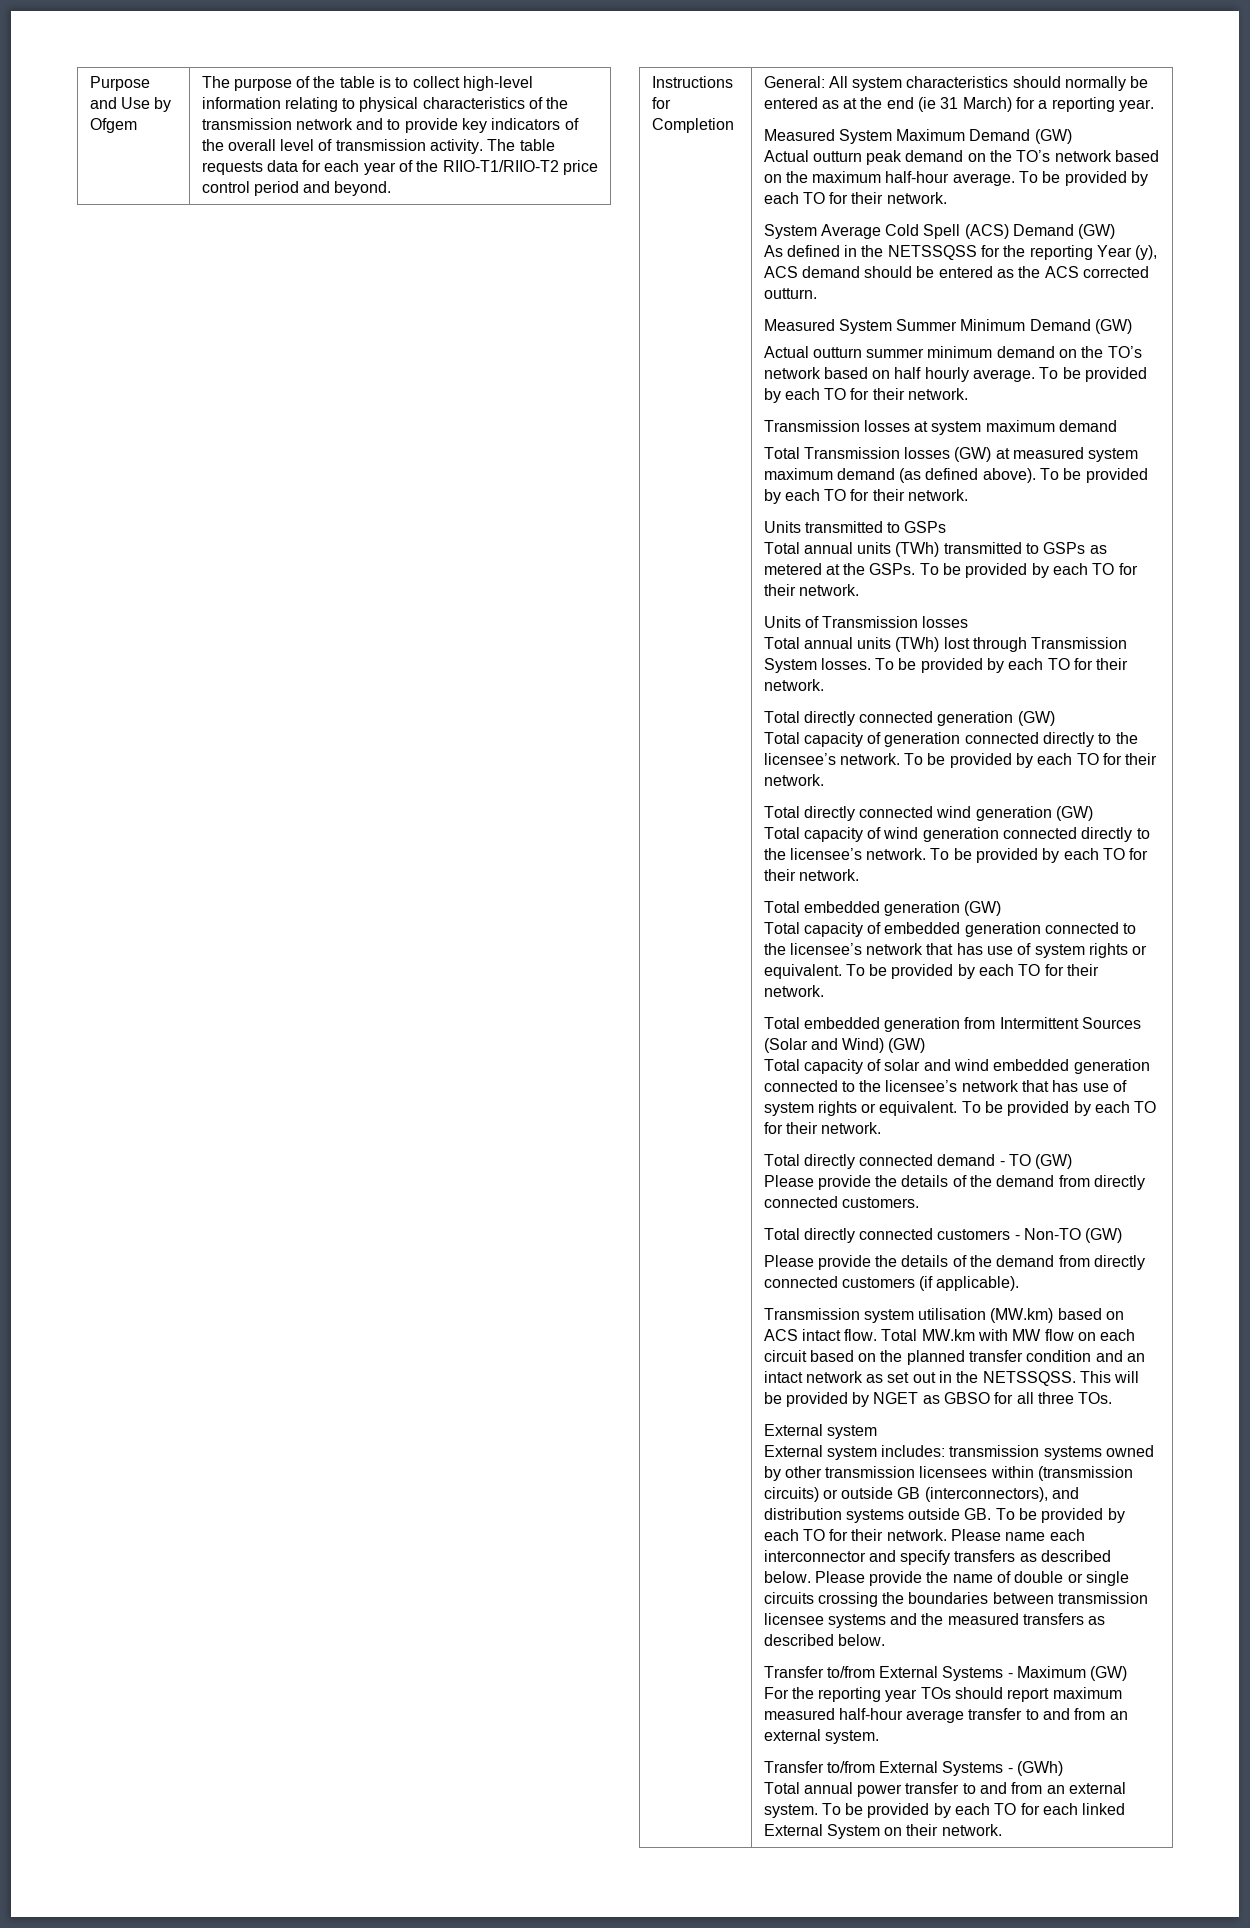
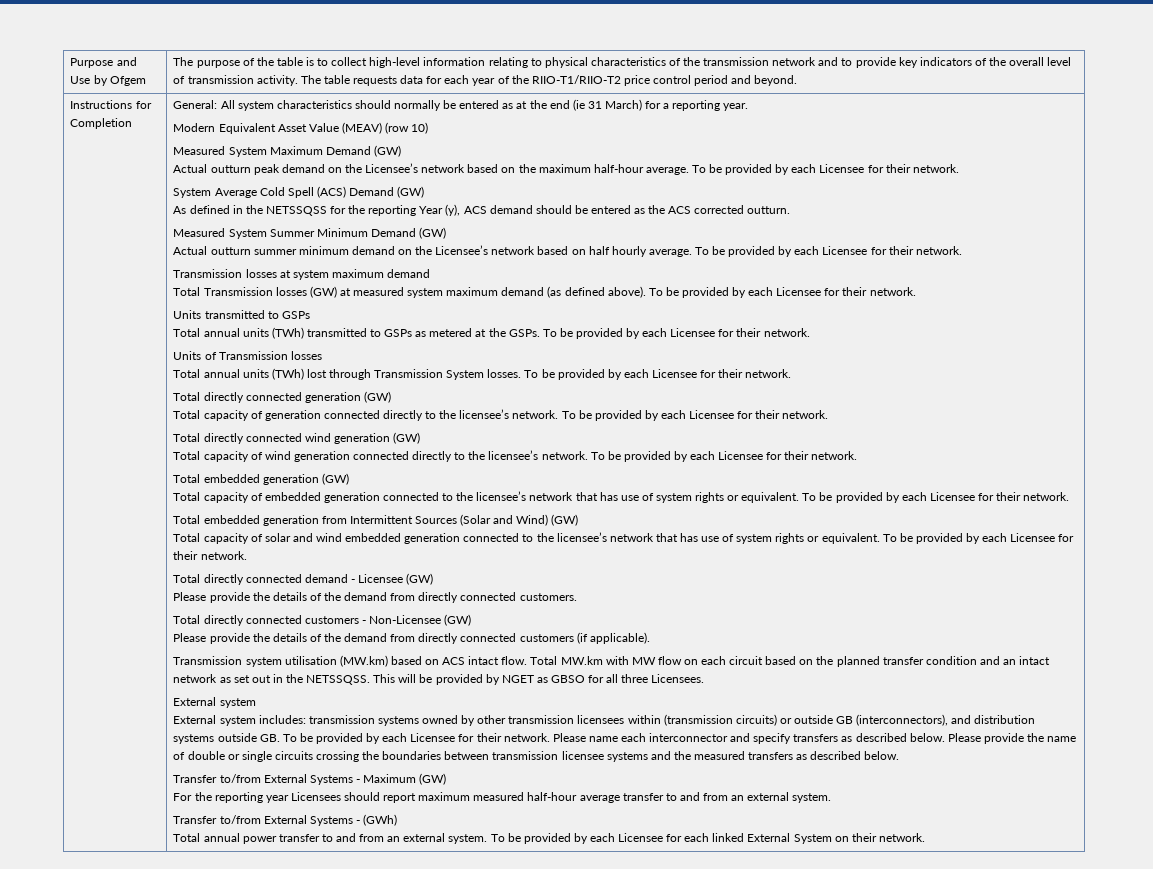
(1155, 105) none -> [173,122,429,134] // Modern Equivalent Asset Value (MEAV) (row 10)
[1016,150,1051,162] TO’s -> [365,163,419,173] Licensee’s
[802,192,825,204] TO -> [819,164,865,173] Licensee
[1107,346,1142,358] TO’s -> [435,245,489,255] Licensee’s
[824,388,847,400] TO -> [822,246,868,255] Licensee
[824,489,847,501] TO -> [776,287,822,296] Licensee
[1092,563,1115,575] TO -> [670,328,716,337] Licensee
[1047,658,1070,670] TO -> [651,369,697,378] Licensee
[1076,753,1099,765] TO -> [689,410,735,419] Licensee
[1103,848,1126,860] TO -> [718,451,764,460] Licensee
[1018,964,1041,976] TO -> [929,492,975,501] Licensee
[1134,1101,1157,1113] TO -> [1010,533,1056,542] Licensee
[1009,1154,1032,1166] TO -> [358,574,404,583] Licensee
[1024,1228,1082,1240] Non-TO -> [369,615,442,624] Non-Licensee
[1078,1392,1113,1404] TOs. -> [651,674,705,683] Licensees.
[802,1529,825,1541] TO -> [410,733,456,742] Licensee
[920,1687,951,1699] TOs -> [290,792,341,801] Licensees
[994,1803,1017,1815] TO -> [618,833,664,842] Licensee

